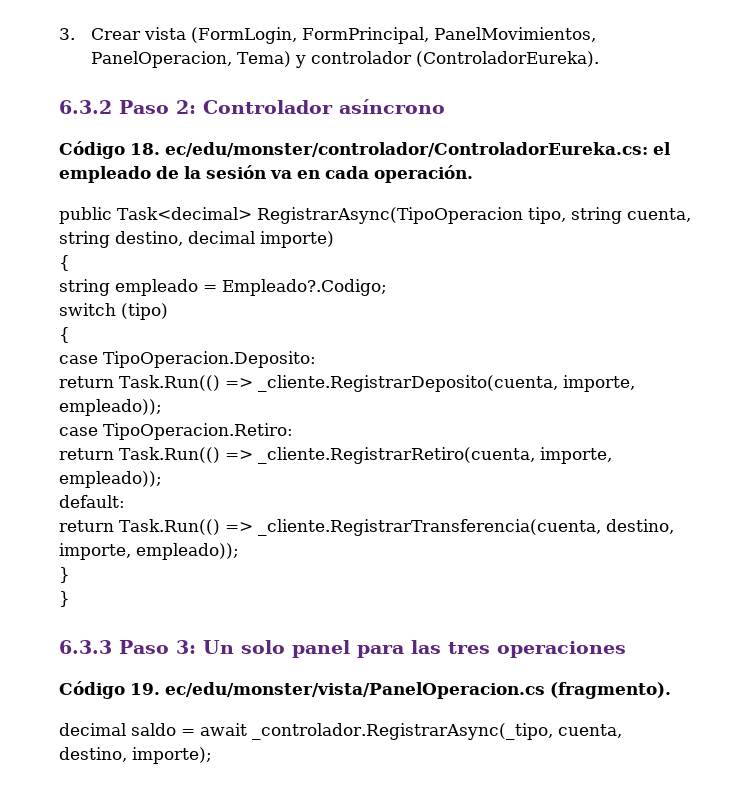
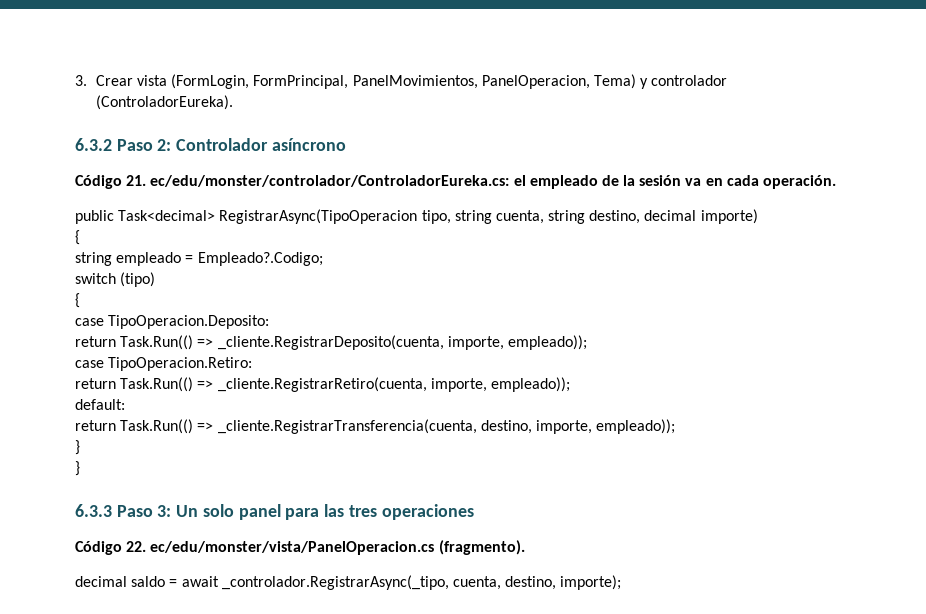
[130,143,160,155] 18. -> [126,175,147,186] 21.
[130,683,160,695] 19. -> [126,541,147,552] 22.

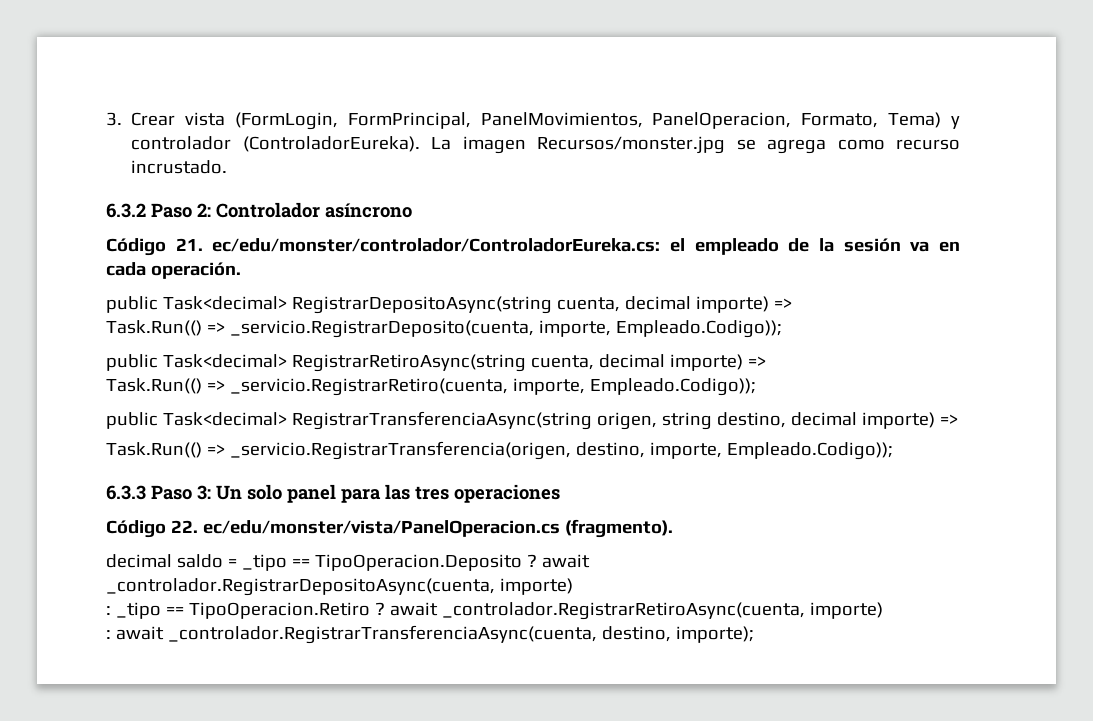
(590, 82) none -> [801,113,879,128] Formato,
(233, 102) none -> [431,136,960,154] [131,160,228,174] La imagen Recursos/monster.jpg se agrega como recurso incrustado.
[219,209,758,224] [75,230,80,245] [75,252,323,266] [75,272,156,287] [75,293,80,308] [75,315,270,329] [75,335,587,350] [75,357,253,371] [75,377,570,392] [75,399,125,410] [75,419,676,434] [75,440,80,455] [75,461,80,476] RegistrarAsync(TipoOperacion tipo, string cuenta, string destino, decimal importe) // { // string empleado = Empleado?.Codigo; // switch (tipo) // { // case TipoOperacion.Deposito: // return Task.Run(() => _cliente.RegistrarDeposito(cuenta, importe, empleado)); // case TipoOperacion.Retiro: // return Task.Run(() => _cliente.RegistrarRetiro(cuenta, importe, empleado)); // default: // return Task.Run(() => _cliente.RegistrarTransferencia(cuenta, destino, importe, empleado)); // } // } -> [291,296,792,314] [106,320,782,338] [106,354,766,372] [106,378,756,396] [106,411,958,430] [106,441,893,460] RegistrarDepositoAsync(string cuenta, decimal importe) => // Task.Run(() => _servicio.RegistrarDeposito(cuenta, importe, Empleado.Codigo)); // public Task<decimal> RegistrarRetiroAsync(string cuenta, decimal importe) => // Task.Run(() => _servicio.RegistrarRetiro(cuenta, importe, Empleado.Codigo)); // public Task<decimal> RegistrarTransferenciaAsync(string origen, string destino, decimal importe) => // Task.Run(() => _servicio.RegistrarTransferencia(origen, destino, importe, Empleado.Codigo));
[181,575,501,590] await _controlador.RegistrarAsync(_tipo, cuenta, -> [241,554,590,571] [106,578,573,596] [106,602,883,620] [106,625,597,644] _tipo == TipoOperacion.Deposito ? await _controlador.RegistrarDepositoAsync(cuenta, importe) // : _tipo == TipoOperacion.Retiro ? await _controlador.RegistrarRetiroAsync(cuenta, importe) // : await _controlador.RegistrarTransferenciaAsync(cuenta,

